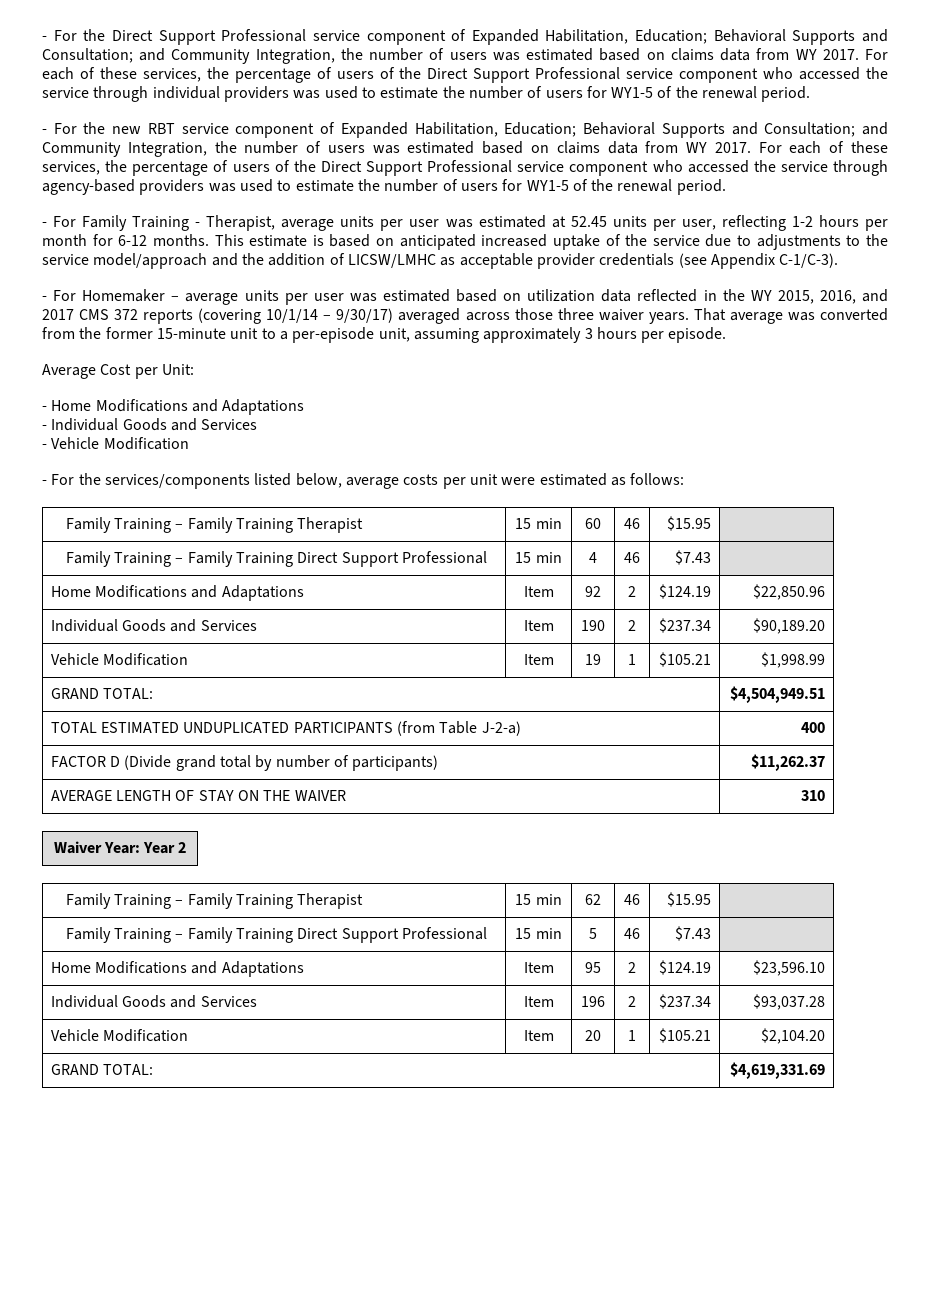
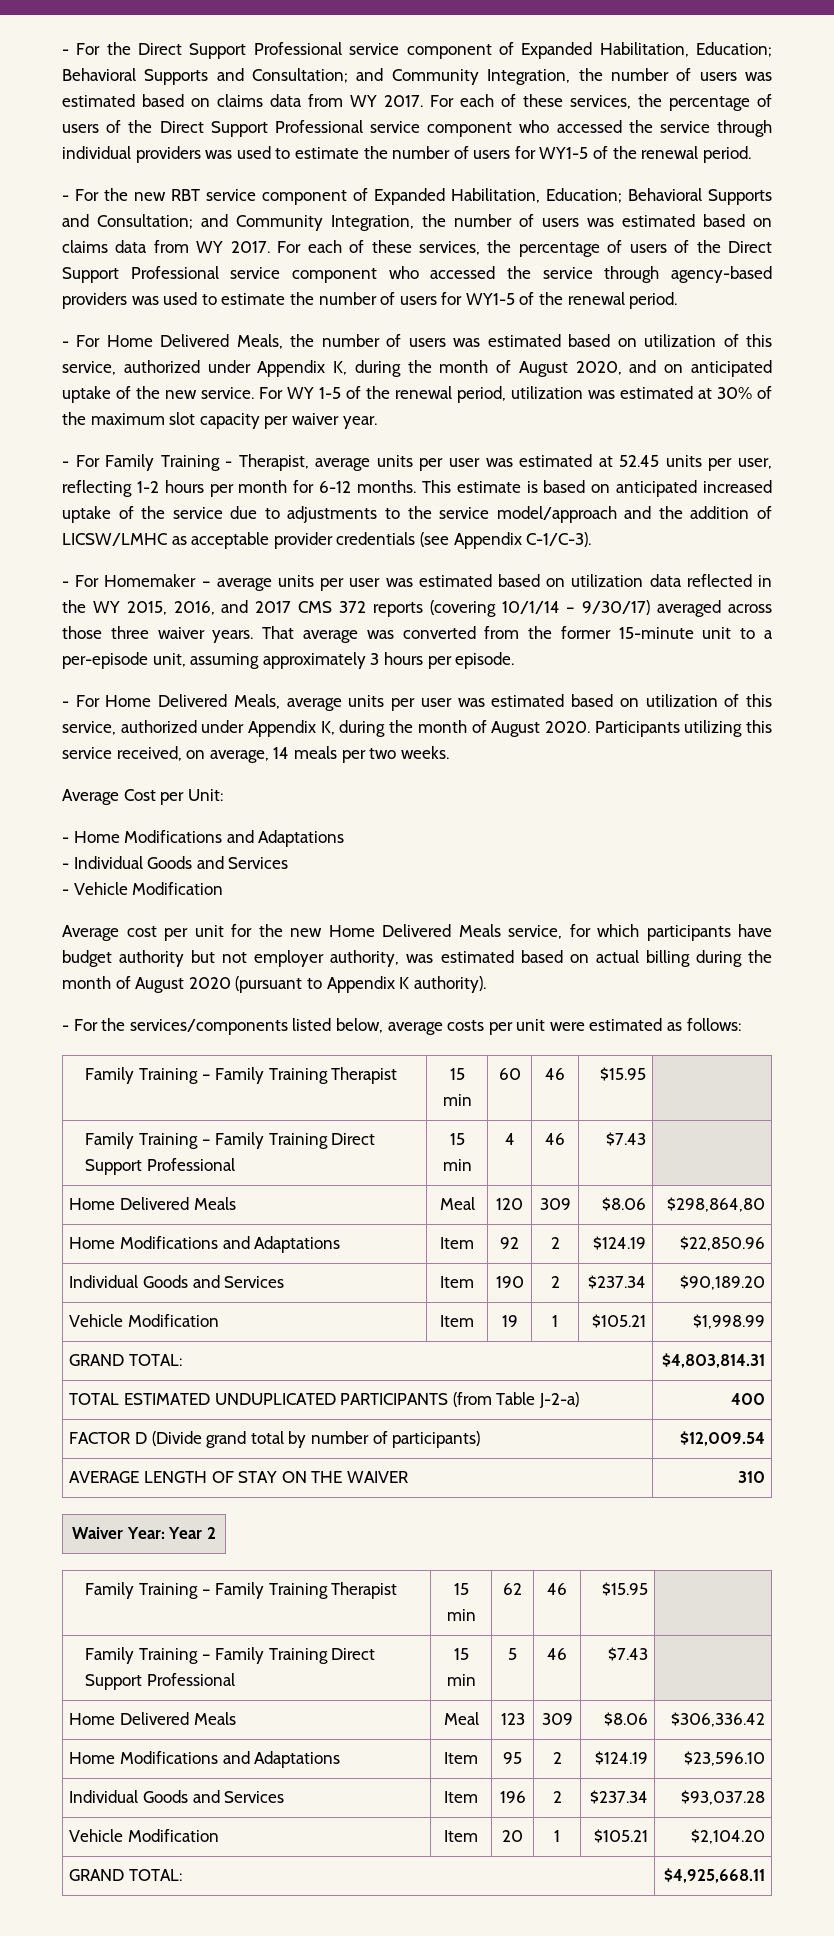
(726, 187) none -> [62,334,773,349] [62,360,772,377] [62,386,773,403] [62,412,377,429] // - For Home Delivered Meals, the number of users was estimated based on utilization of this service, authorized under Appendix K, during the month of August 2020, and on anticipated uptake of the new service. For WY 1-5 of the renewal period, utilization was estimated at 30% of the maximum slot capacity per waiver year.
(727, 335) none -> [62,694,772,711] [62,720,772,737] [62,746,449,763] // - For Home Delivered Meals, average units per user was estimated based on utilization of this service, authorized under Appendix K, during the month of August 2020. Participants utilizing this service received, on average, 14 meals per two weeks.
(189, 443) none -> [62,924,772,941] [62,950,773,967] [62,976,486,993] // Average cost per unit for the new Home Delivered Meals service, for which participants have budget authority but not employer authority, was estimated based on actual billing during the month of August 2020 (pursuant to Appendix K authority).
(712, 557) none -> [69,1197,236,1210] [439,1197,475,1210] [496,1198,523,1210] [539,1198,571,1210] [601,1197,646,1211] [666,1197,765,1212] // Home Delivered Meals | Meal | 120 | 309 | $8.06 | $298,864,80
[730,686,826,703] $4,504,949.51 -> [661,1353,765,1368] $4,803,814.31
[751,754,826,771] $11,262.37 -> [679,1431,765,1446] $12,009.54
(712, 933) none -> [69,1712,236,1725] [443,1712,479,1725] [500,1713,525,1725] [541,1713,573,1725] [603,1712,648,1726] [670,1712,765,1727] // Home Delivered Meals | Meal | 123 | 309 | $8.06 | $306,336.42
[730,1062,826,1079] $4,619,331.69 -> [663,1868,765,1883] $4,925,668.11

